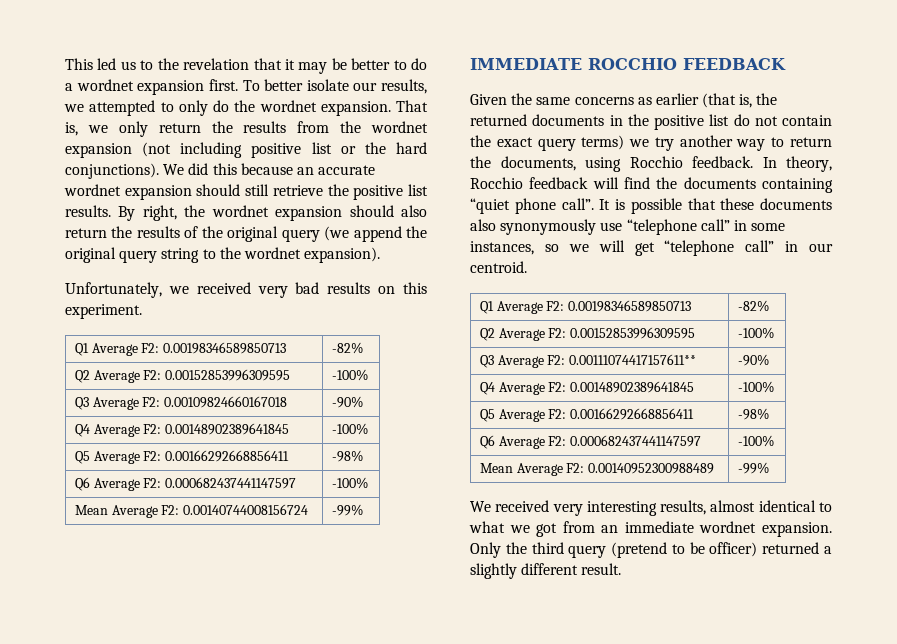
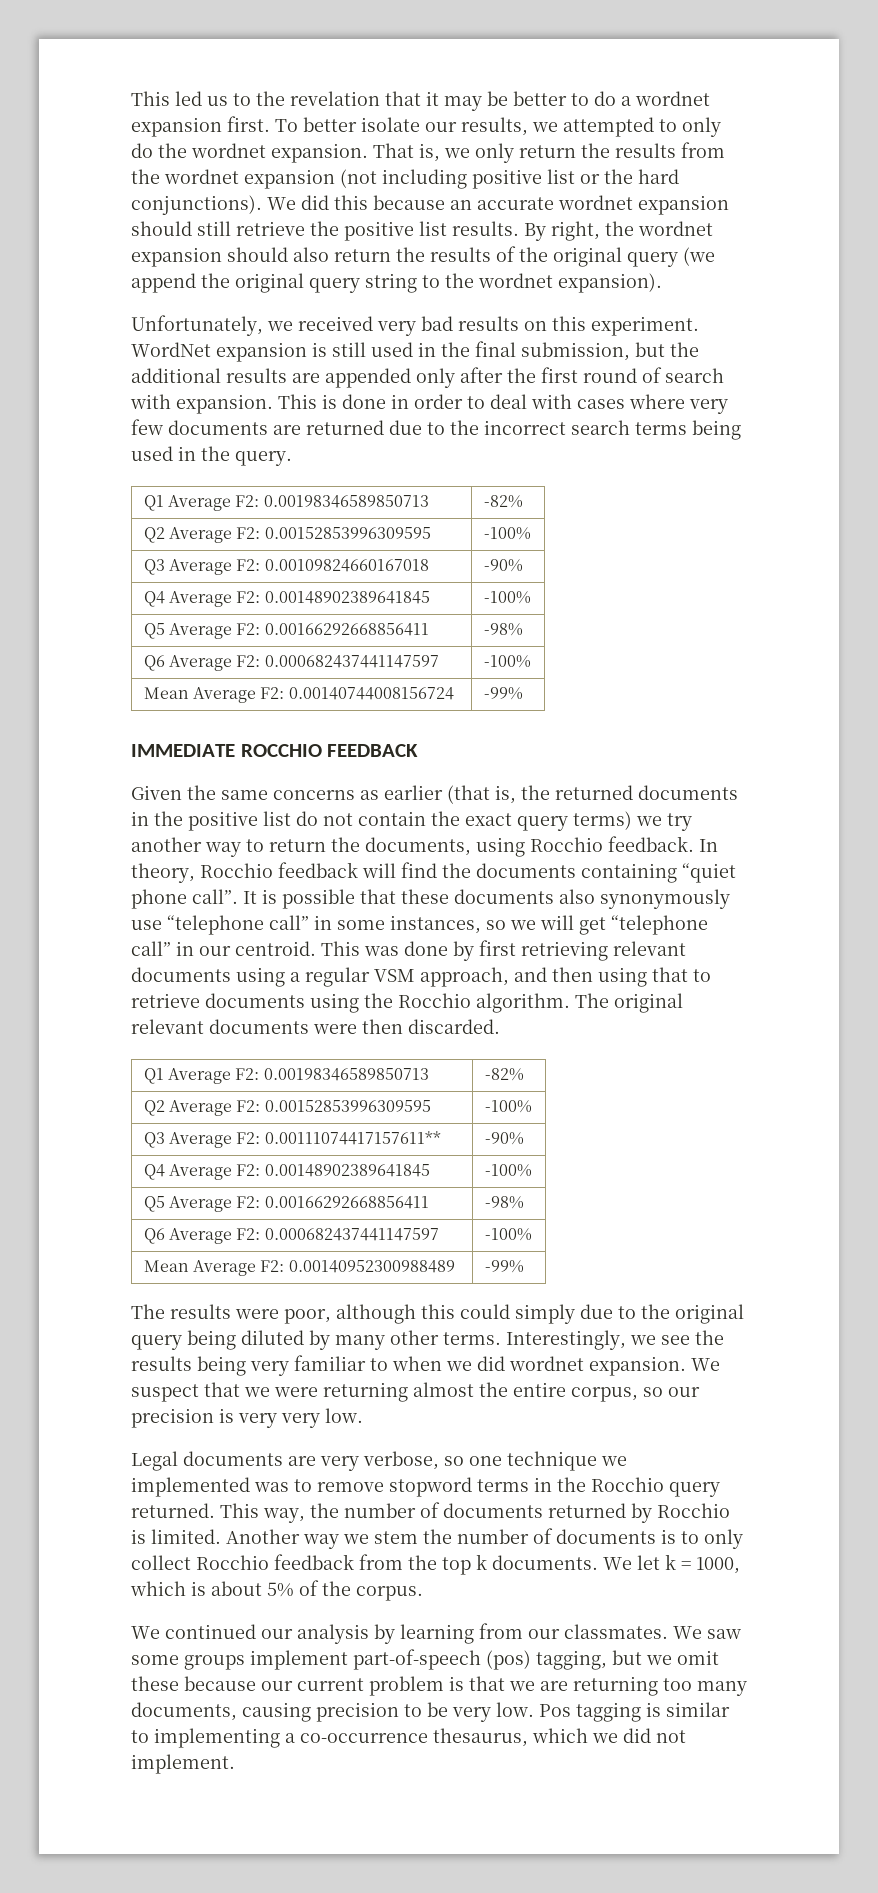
(142, 311) none -> [131,341,699,362] [131,367,724,388] [130,394,728,414] [131,419,741,440] [131,446,292,466] WordNet expansion is still used in the final submission, but the additional results are appended only after the first round of search with expansion. This is done in order to deal with cases where very few documents are returned due to the incorrect search terms being used in the query.
(527, 267) none -> [321,940,686,961] [131,967,711,987] [131,993,683,1013] [131,1019,500,1034] This was done by first retrieving relevant documents using a regular VSM approach, and then using that to retrieve documents using the Rocchio algorithm. The original relevant documents were then discarded.
[470,500,832,516] [469,521,832,537] [470,542,832,558] [470,563,622,579] We received very interesting results, almost identical to what we got from an immediate wordnet expansion. Only the third query (pretend to be officer) returned a slightly different result. -> [131,1304,744,1324] [131,1330,724,1350] [131,1355,720,1376] [131,1382,700,1402] [131,1408,363,1428] [131,1451,627,1471] [131,1477,720,1497] [131,1502,730,1523] [131,1528,743,1549] [131,1554,740,1575] [130,1580,423,1601] [131,1623,741,1644] [131,1649,719,1670] [131,1676,747,1696] [131,1702,730,1722] [131,1728,686,1748] [131,1754,235,1774] The results were poor, although this could simply due to the original query being diluted by many other terms. Interestingly, we see the results being very familiar to when we did wordnet expansion. We suspect that we were returning almost the entire corpus, so our precision is very very low. // Legal documents are very verbose, so one technique we implemented was to remove stopword terms in the Rocchio query returned. This way, the number of documents returned by Rocchio is limited. Another way we stem the number of documents is to only collect Rocchio feedback from the top k documents. We let k = 1000, which is about 5% of the corpus. // We continued our analysis by learning from our classmates. We saw some groups implement part-of-speech (pos) tagging, but we omit these because our current problem is that we are returning too many documents, causing precision to be very low. Pos tagging is similar to implementing a co-occurrence thesaurus, which we did not implement.

